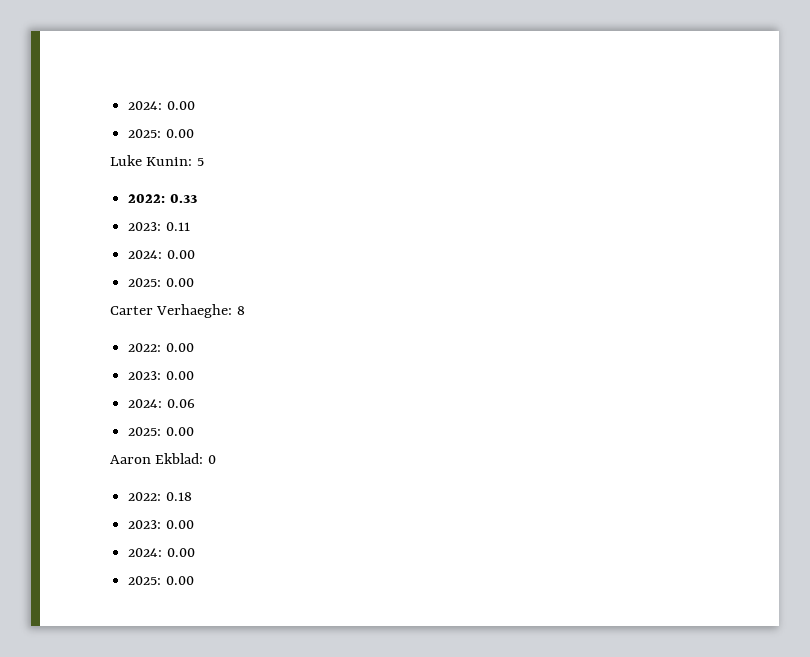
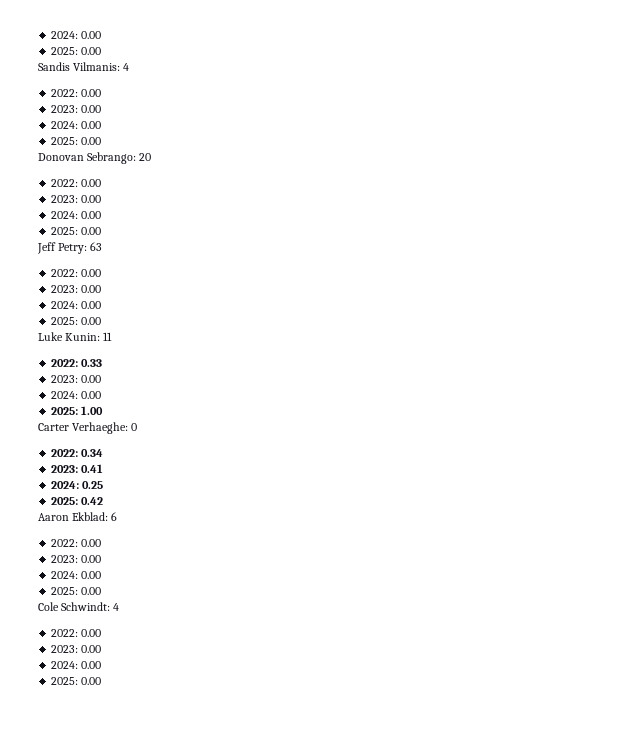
[128,101,195,110] [128,129,194,138] [110,155,204,166] [128,194,197,203] [128,222,190,231] [128,250,195,259] [128,278,194,287] [110,304,245,318] [128,343,194,352] [128,371,194,380] [128,399,195,408] [128,427,194,436] [110,453,216,464] [128,492,192,501] 2024: 0.00 // 2025: 0.00 // Luke Kunin: 5 // 2022: 0.33 // 2023: 0.11 // 2024: 0.00 // 2025: 0.00 // Carter Verhaeghe: 8 // 2022: 0.00 // 2023: 0.00 // 2024: 0.06 // 2025: 0.00 // Aaron Ekblad: 0 // 2022: 0.18 -> [51,31,102,39] [51,47,102,55] [38,62,130,71] [51,89,102,97] [51,105,102,113] [51,121,102,129] [51,137,102,145] [38,152,152,164] [51,179,102,187] [51,195,102,203] [51,211,102,219] [51,227,102,235] [37,242,103,254] [51,269,102,277] [51,285,102,293] [51,301,102,309] [51,317,102,325] [38,332,113,341] [51,359,103,367] [51,375,102,383] [51,391,102,399] [51,406,104,415] [38,422,138,434] [51,449,104,457] [51,464,104,473] [51,481,104,489] [51,497,104,505] [38,512,118,521] [51,539,102,547] [51,555,102,563] [51,571,102,579] [51,587,102,595] [38,602,120,611] [51,629,102,637] 2024: 0.00 // 2025: 0.00 // Sandis Vilmanis: 4 // 2022: 0.00 // 2023: 0.00 // 2024: 0.00 // 2025: 0.00 // Donovan Sebrango: 20 // 2022: 0.00 // 2023: 0.00 // 2024: 0.00 // 2025: 0.00 // Jeff Petry: 63 // 2022: 0.00 // 2023: 0.00 // 2024: 0.00 // 2025: 0.00 // Luke Kunin: 11 // 2022: 0.33 // 2023: 0.00 // 2024: 0.00 // 2025: 1.00 // Carter Verhaeghe: 0 // 2022: 0.34 // 2023: 0.41 // 2024: 0.25 // 2025: 0.42 // Aaron Ekblad: 6 // 2022: 0.00 // 2023: 0.00 // 2024: 0.00 // 2025: 0.00 // Cole Schwindt: 4 // 2022: 0.00

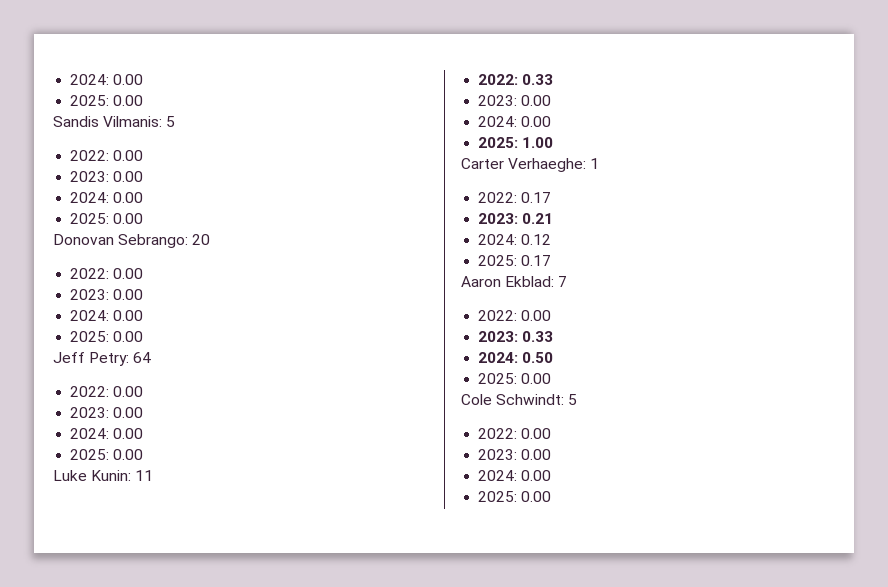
[123,63,130,71] 4 -> [166,116,176,127] 5
[90,242,103,251] 63 -> [133,352,152,363] 64
[131,423,138,431] [51,449,104,457] [51,464,104,473] [51,481,104,489] [51,497,104,505] 0 // 2022: 0.34 // 2023: 0.41 // 2024: 0.25 // 2025: 0.42 -> [590,158,600,169] [478,192,552,203] [478,213,554,224] [478,234,552,245] [478,255,552,266] 1 // 2022: 0.17 // 2023: 0.21 // 2024: 0.12 // 2025: 0.17
[111,512,118,521] [51,539,102,547] [51,555,102,563] [51,571,102,579] [51,587,102,595] [38,602,120,611] [51,629,102,637] [51,645,102,653] [51,661,102,669] [51,677,102,685] 6 // 2022: 0.00 // 2023: 0.00 // 2024: 0.00 // 2025: 0.00 // Cole Schwindt: 4 // 2022: 0.00 // 2023: 0.00 // 2024: 0.00 // 2025: 0.00 -> [558,276,568,287] [478,310,552,321] [478,331,554,342] [478,352,554,363] [478,373,552,384] [461,394,578,405] [478,428,552,439] [478,449,552,460] [478,470,552,481] [478,491,552,502] 7 // 2022: 0.00 // 2023: 0.33 // 2024: 0.50 // 2025: 0.00 // Cole Schwindt: 5 // 2022: 0.00 // 2023: 0.00 // 2024: 0.00 // 2025: 0.00

